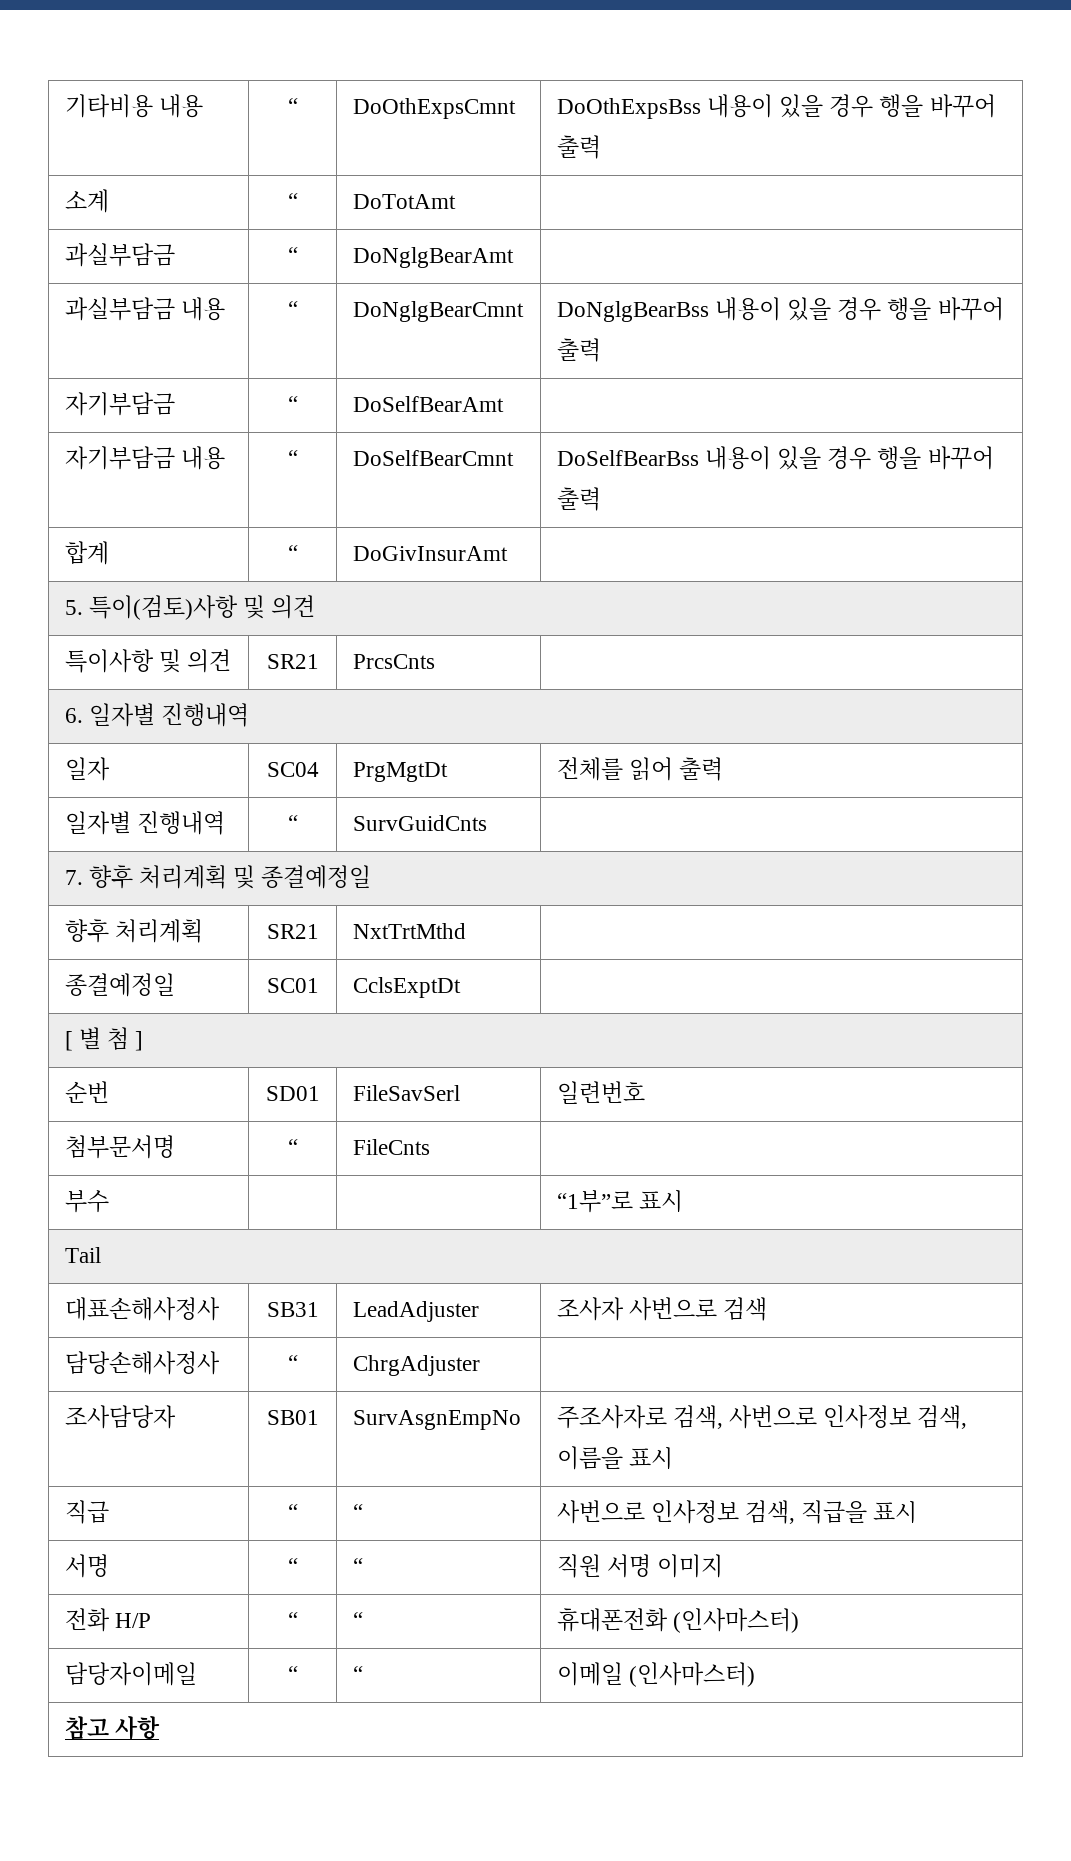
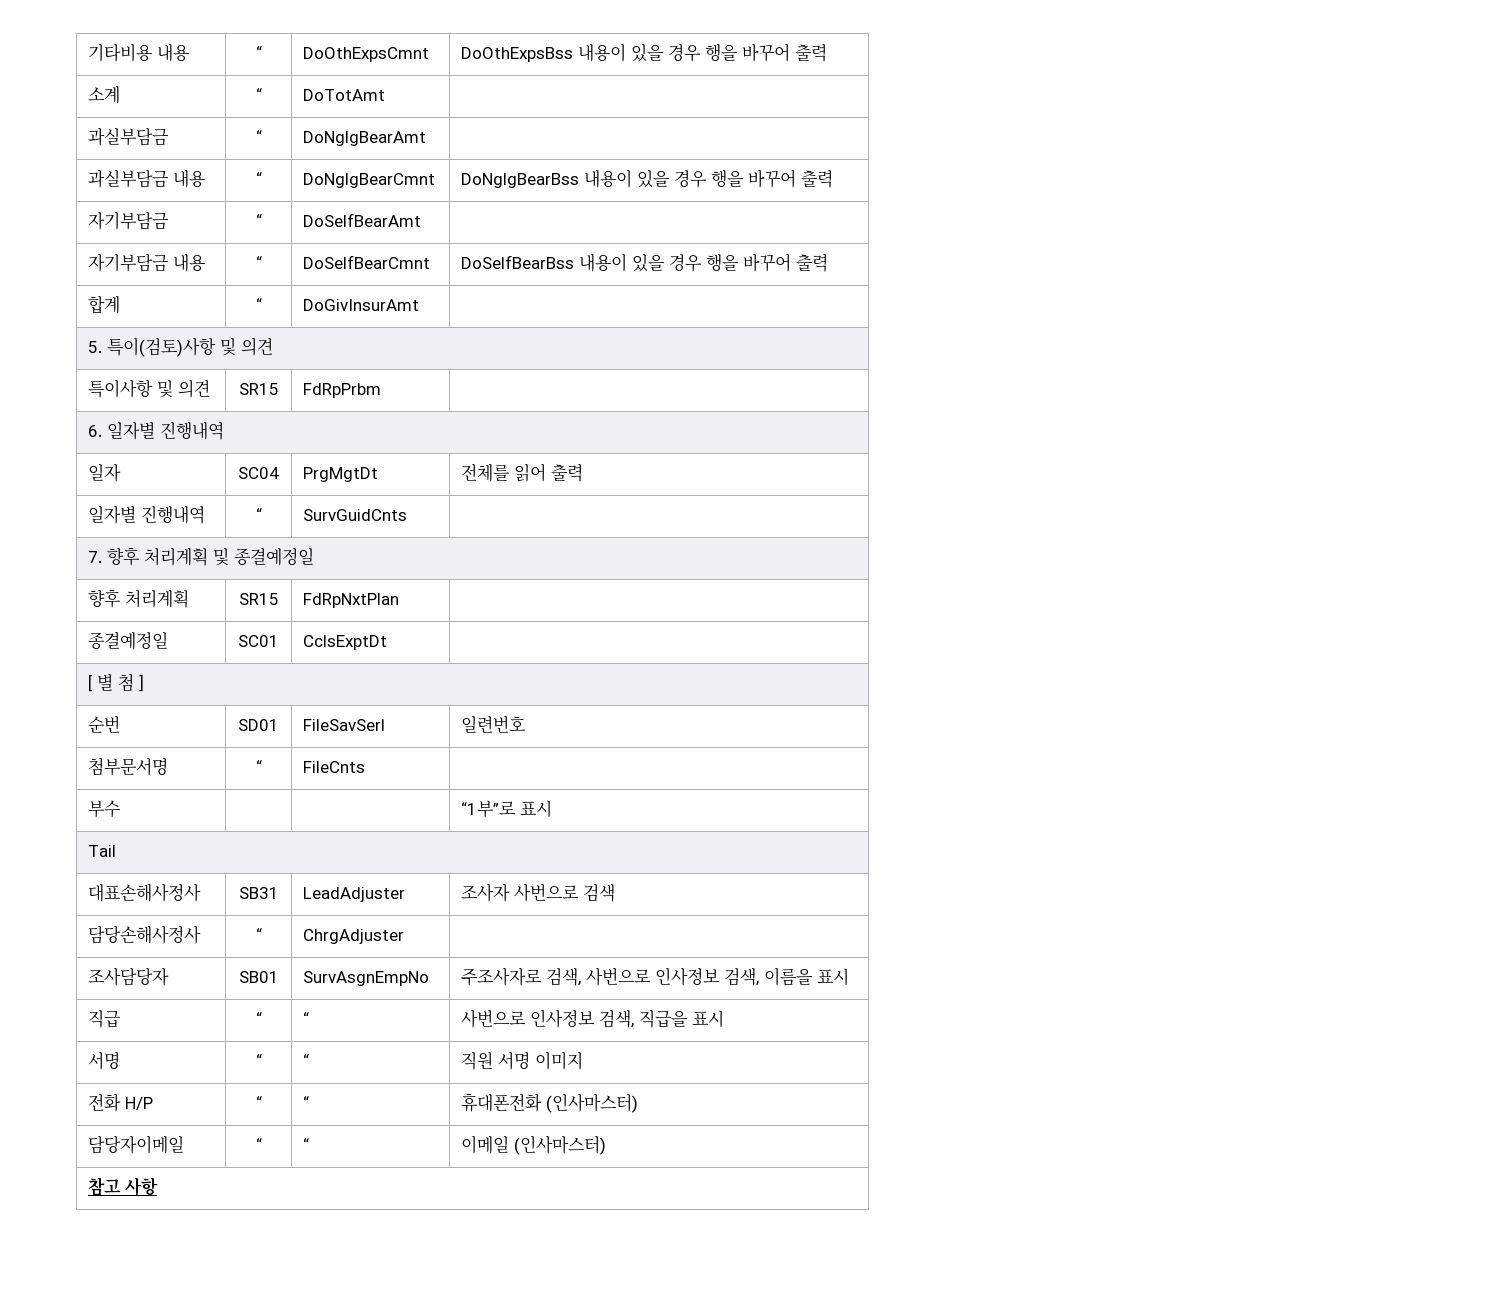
[266,654,319,669] [352,654,435,669] SR21 | PrcsCnts -> [238,383,279,395] [303,383,382,398] SR15 | FdRpPrbm
[266,924,319,939] [352,923,466,939] SR21 | NxtTrtMthd -> [238,593,279,605] [303,593,400,608] SR15 | FdRpNxtPlan

